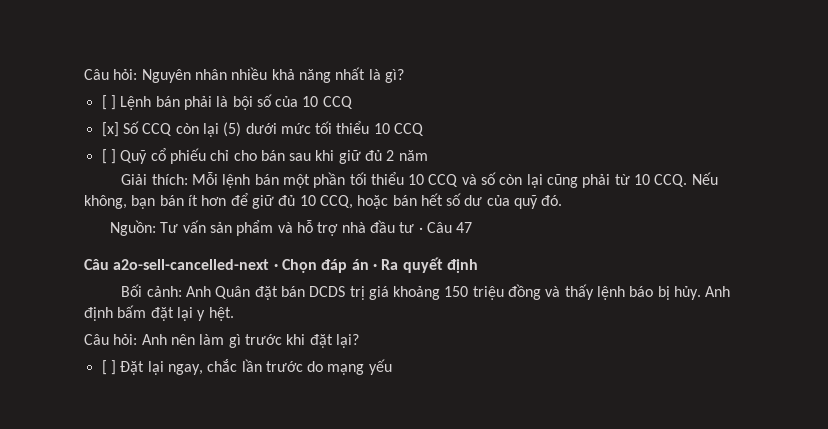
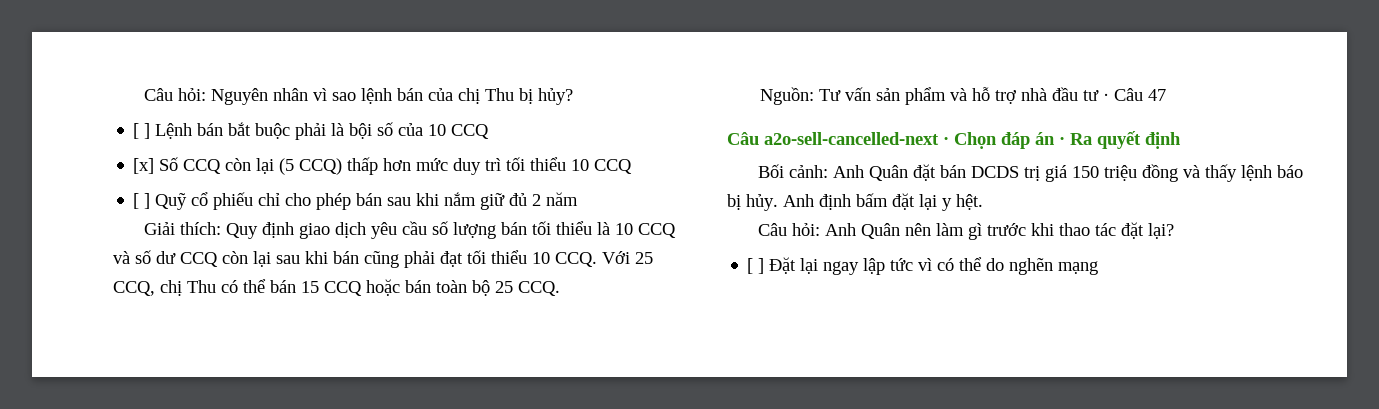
[231,67,404,83] nhiều khả năng nhất là gì? -> [312,88,573,105] vì sao lệnh bán của chị Thu bị hủy?
(180, 101) none -> [228,122,291,139] bắt buộc
[223,122,311,137] (5) dưới mức -> [279,157,502,175] (5 CCQ) thấp hơn mức duy trì
(257, 155) none -> [316,193,352,210] phép
(335, 155) none -> [444,192,477,206] nắm
[191,172,404,188] Mỗi lệnh bán một phần tối thiểu -> [225,221,610,239] Quy định giao dịch yêu cầu số lượng bán tối thiểu là
[499,172,718,188] [84,193,563,209] còn lại cũng phải từ 10 CCQ. Nếu không, bạn bán ít hơn để giữ đủ 10 CCQ, hoặc bán hết số dư của quỹ đó. -> [156,250,653,268] [113,279,560,296] dư CCQ còn lại sau khi bán cũng phải đạt tối thiểu 10 CCQ. Với 25 CCQ, chị Thu có thể bán 15 CCQ hoặc bán toàn bộ 25 CCQ.
[393,286,441,300] khoảng -> (1067, 173) none
(167, 339) none -> [860,223,900,239] Quân
(306, 339) none -> [1058,223,1116,236] thao tác
[167,359,392,375] ngay, chắc lần trước do mạng yếu -> [823,257,1099,275] ngay lập tức vì có thể do nghẽn mạng

